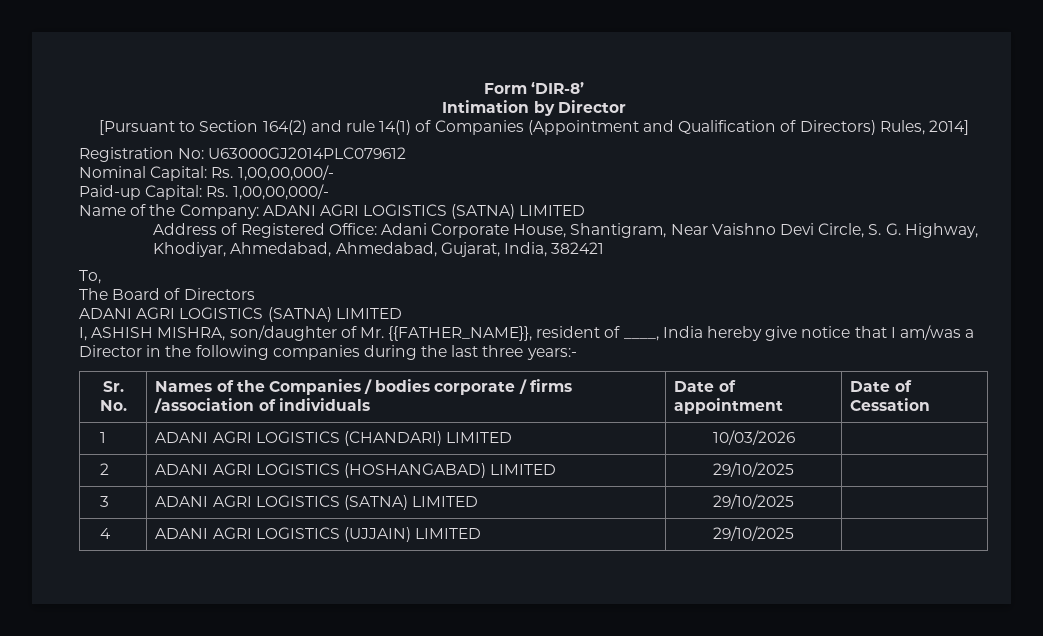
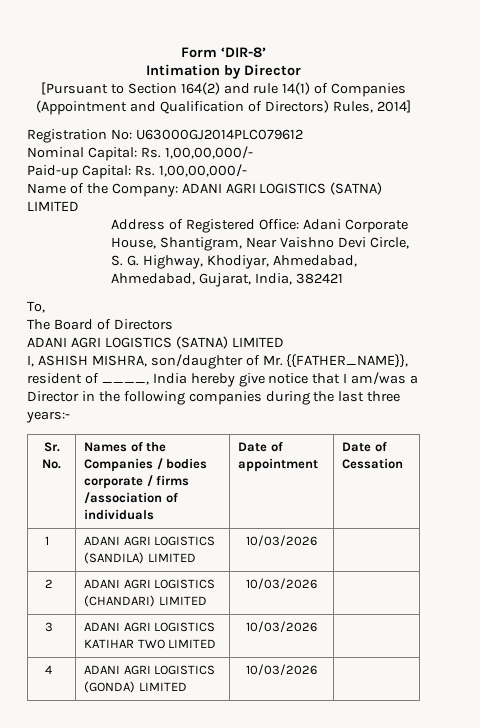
[343,431,442,446] (CHANDARI) -> [84,552,145,564] (SANDILA)
[343,463,557,478] [713,462,794,477] (HOSHANGABAD) LIMITED | 29/10/2025 -> [84,595,207,607] [246,578,317,589] (CHANDARI) LIMITED | 10/03/2026
[343,495,479,510] [713,494,794,509] (SATNA) LIMITED | 29/10/2025 -> [84,639,217,649] [246,621,317,632] KATIHAR TWO LIMITED | 10/03/2026
[343,527,482,542] [713,526,794,541] (UJJAIN) LIMITED | 29/10/2025 -> [84,681,187,693] [246,664,317,675] (GONDA) LIMITED | 10/03/2026

